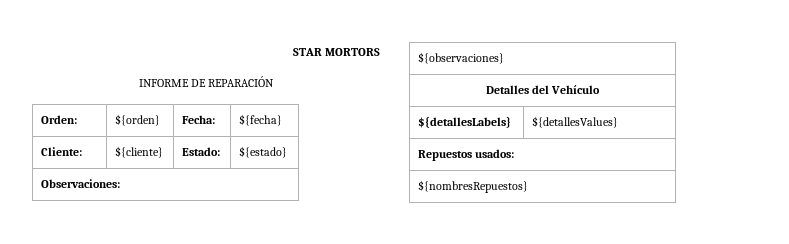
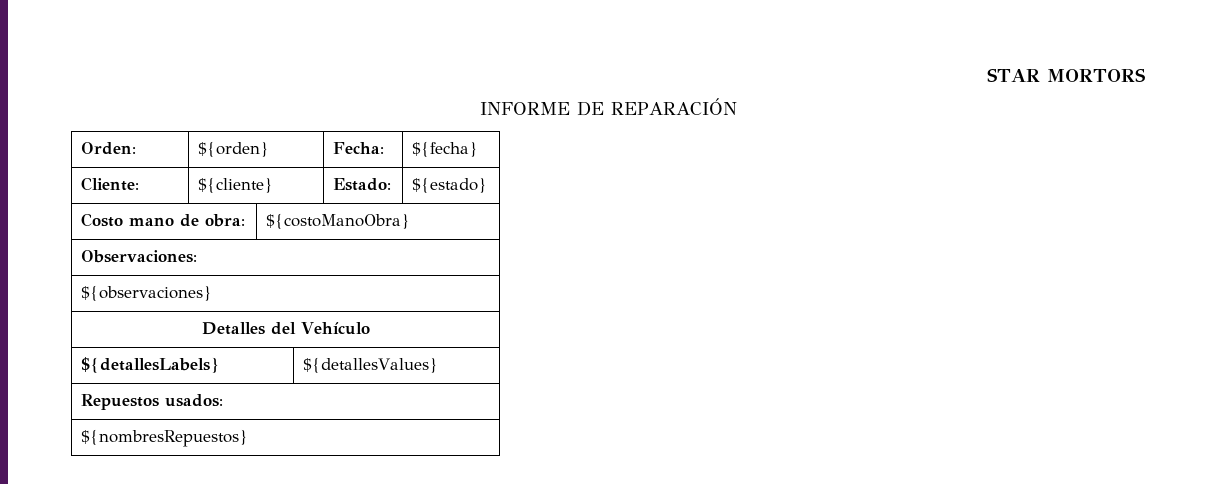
(288, 152) none -> [81,213,246,227] [266,213,411,229] // Costo mano de obra: | ${costoManoObra}

